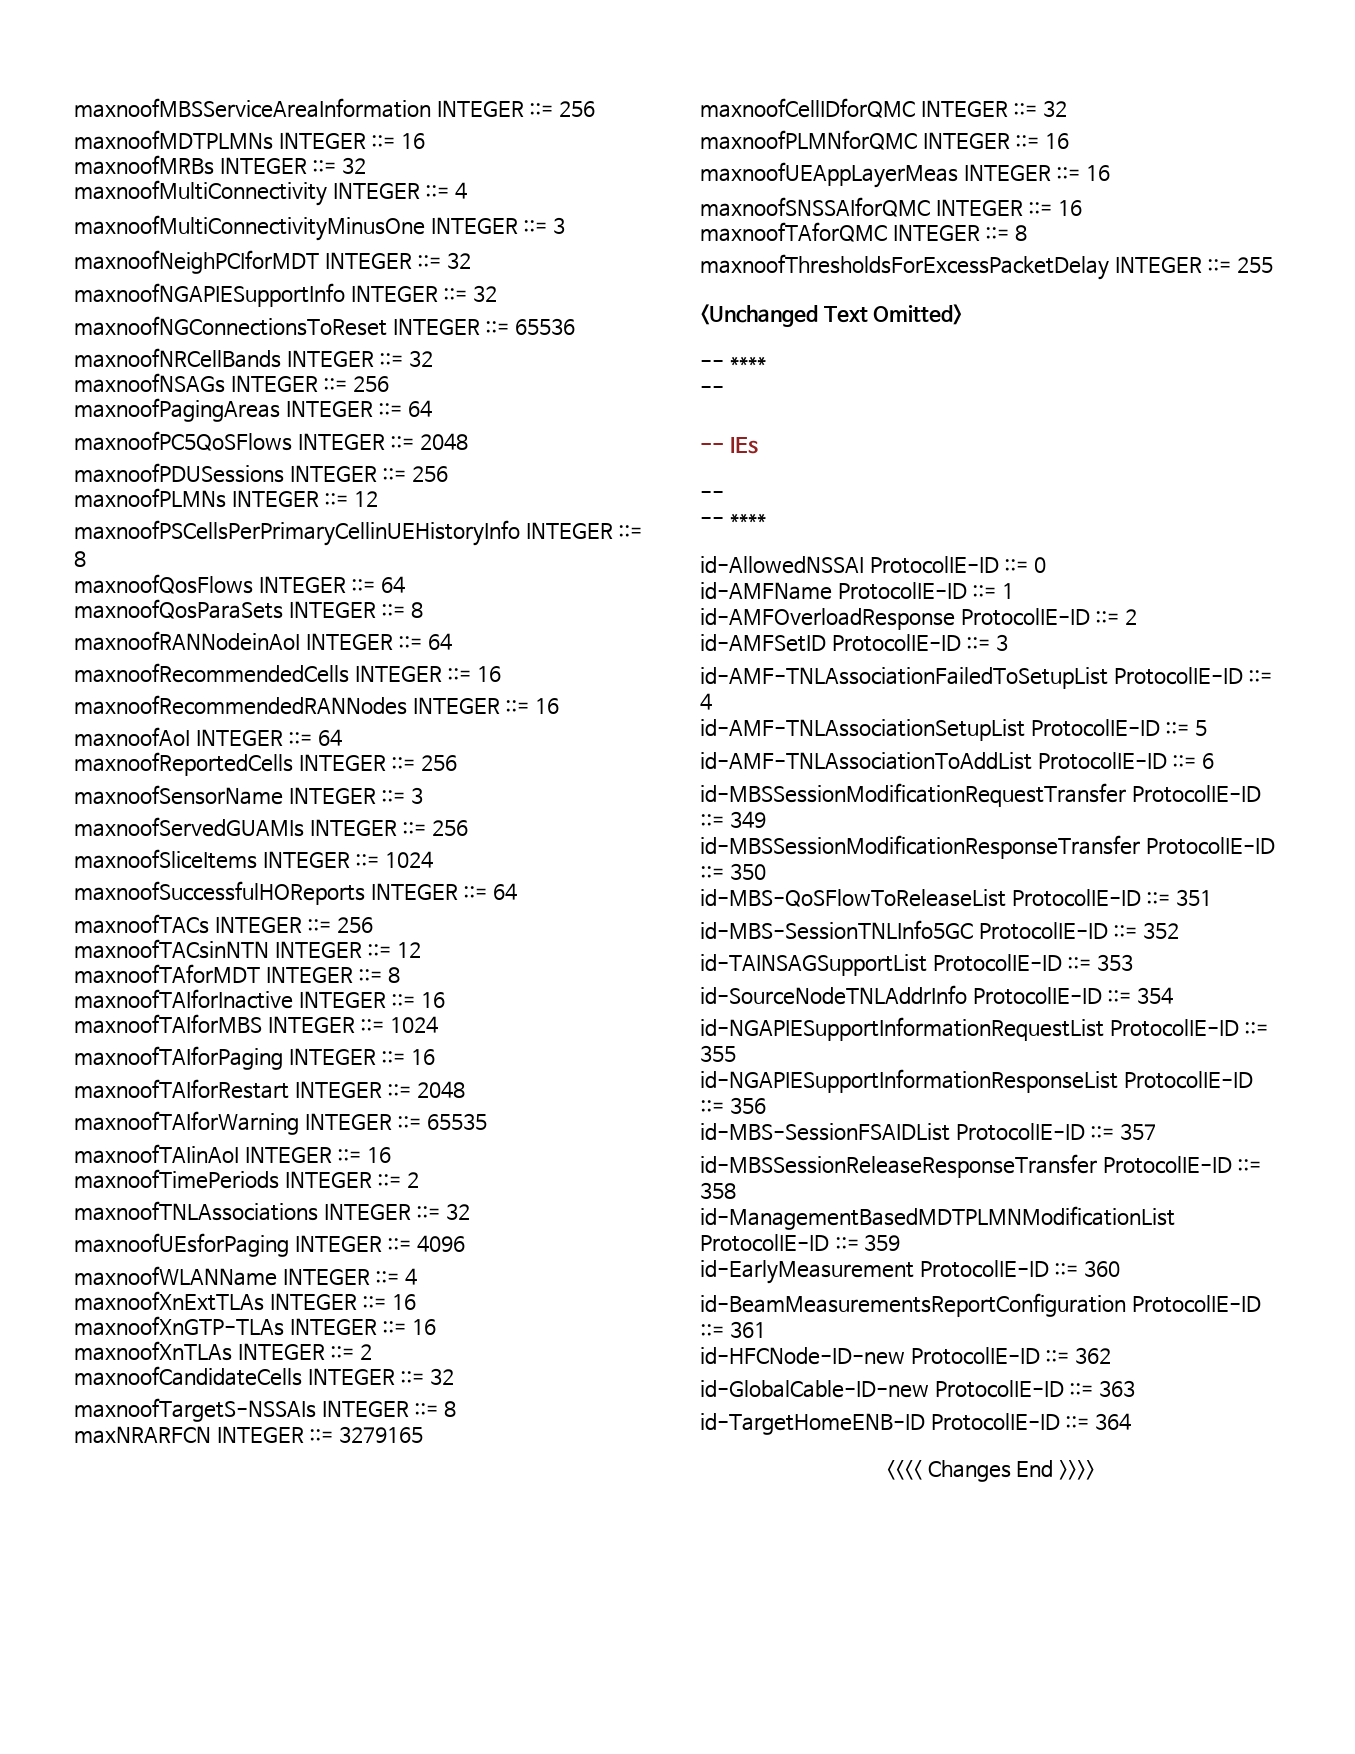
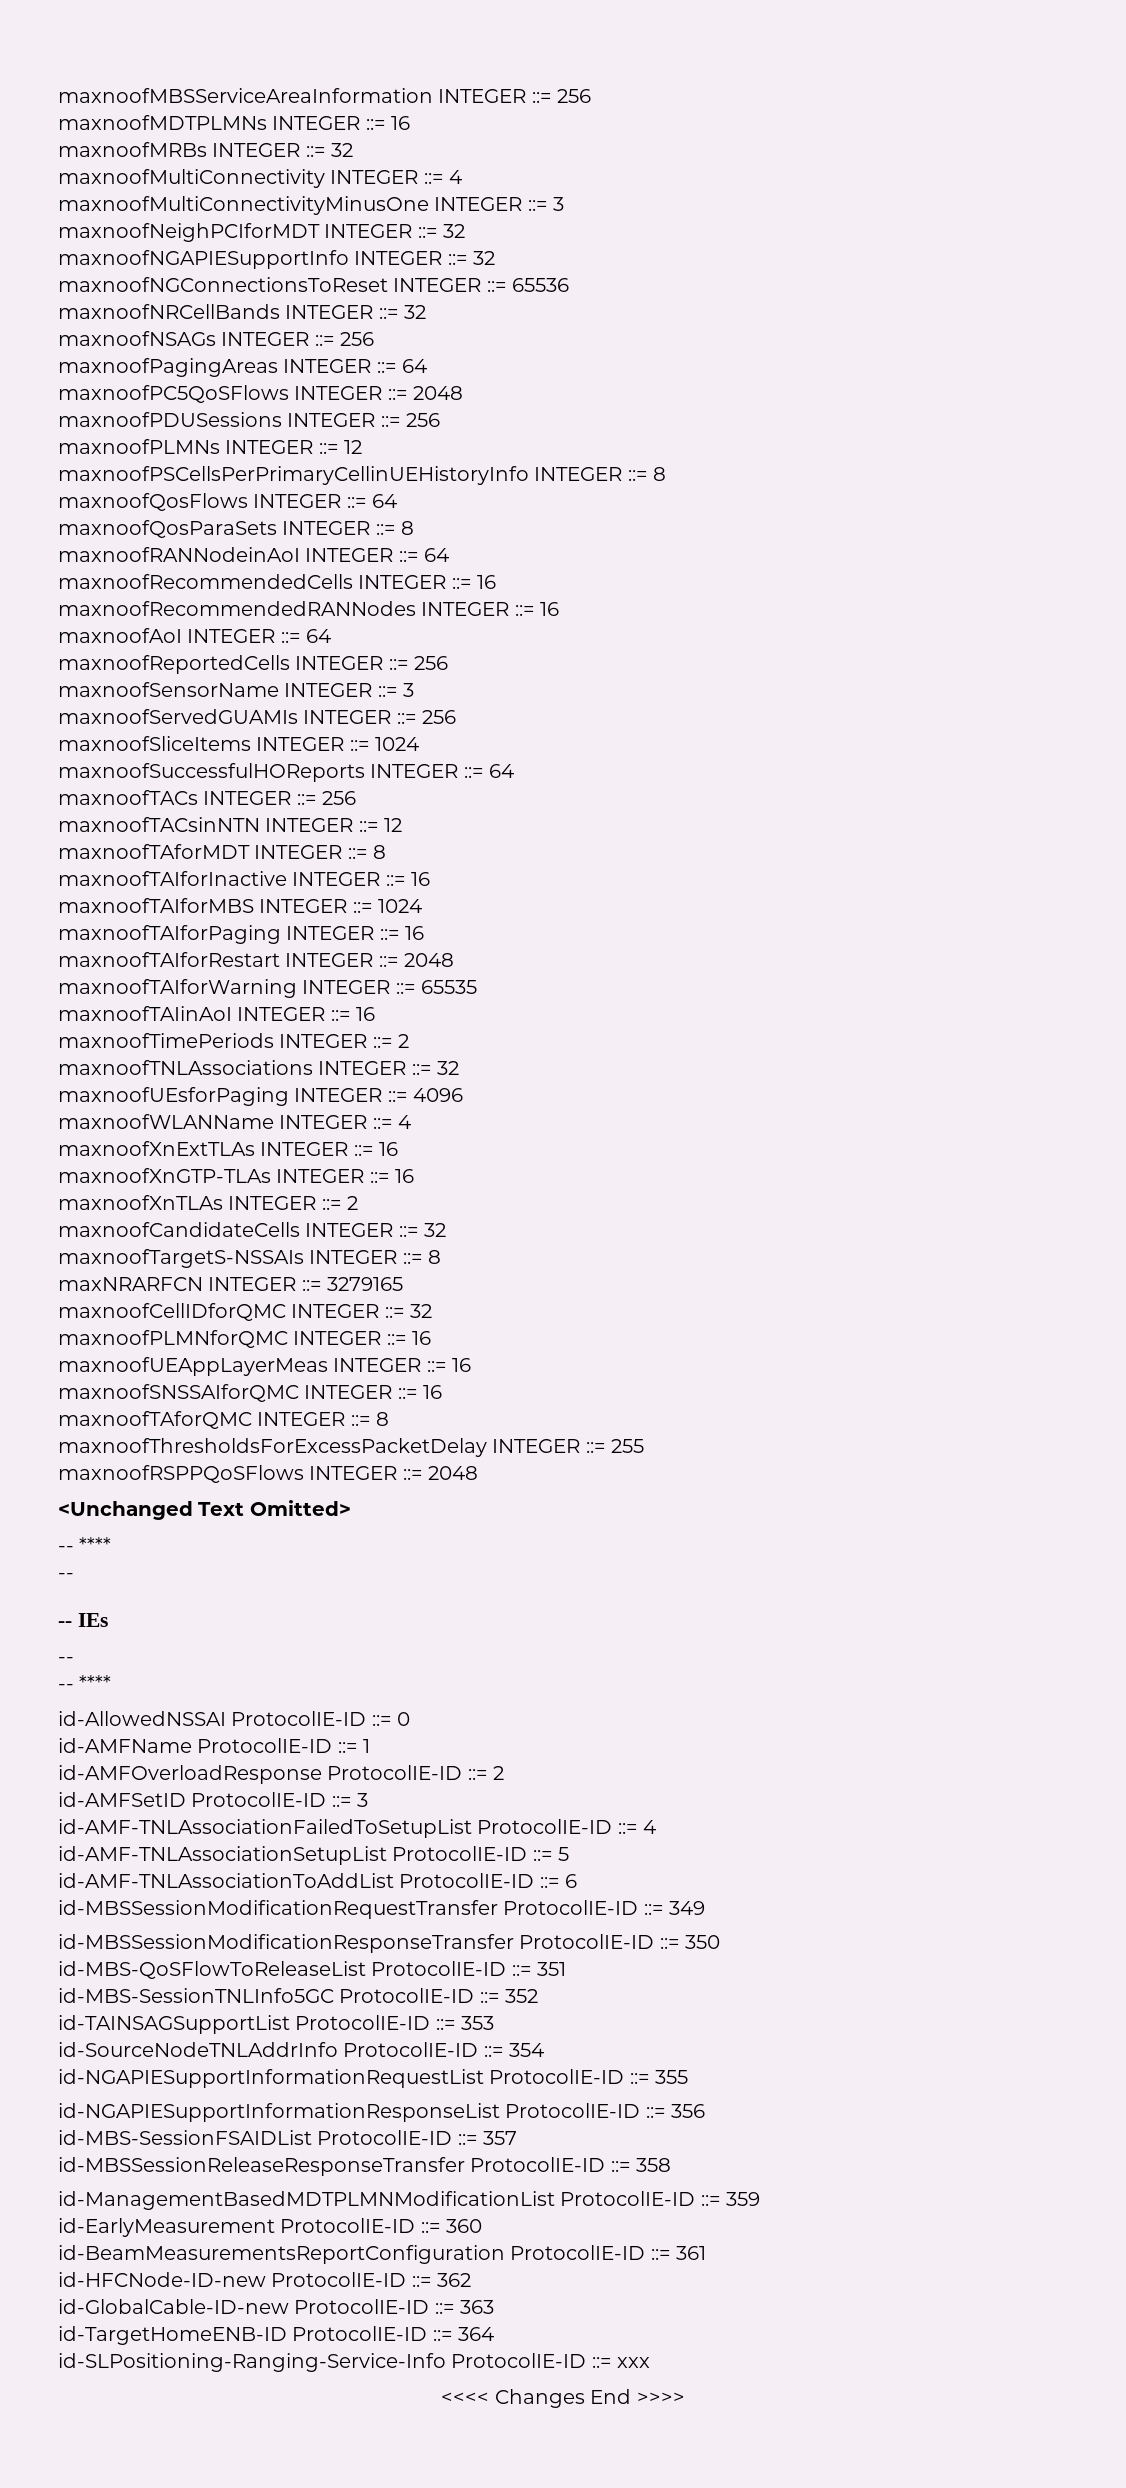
(1273, 265) none -> [58,1465,479,1483] // maxnoofRSPPQoSFlows INTEGER ::= 2048
(1131, 1421) none -> [58,2353,651,2372] // id-SLPositioning-Ranging-Service-Info ProtocolIE-ID ::= xxx

